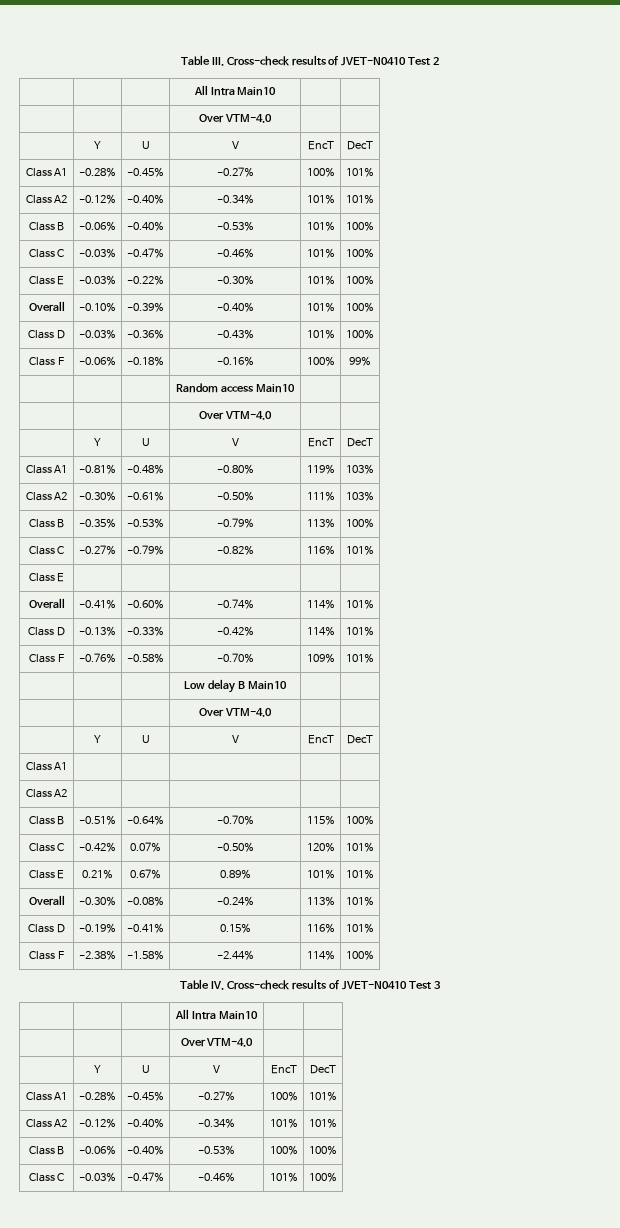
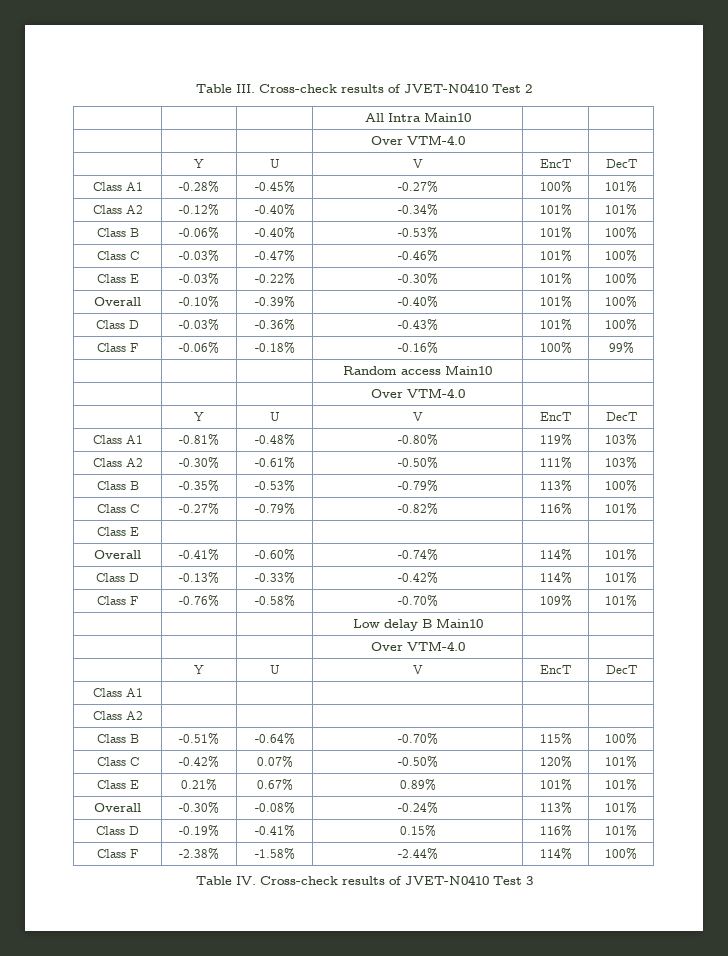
[175,1009,258,1020] [180,1038,254,1047] [94,1065,101,1073] [141,1065,150,1073] [213,1065,220,1073] [270,1065,297,1074] [310,1065,336,1074] [25,1092,68,1101] [79,1091,116,1101] [127,1091,164,1101] [198,1091,235,1101] [269,1091,298,1101] [309,1091,337,1101] [25,1119,68,1128] [79,1118,116,1128] [127,1118,164,1128] [198,1118,235,1128] [269,1118,298,1128] [309,1118,337,1128] [28,1146,65,1155] [79,1145,116,1155] [127,1145,164,1155] [198,1145,235,1155] [269,1145,298,1155] [309,1145,337,1155] [28,1173,65,1182] [79,1172,116,1182] [127,1172,164,1182] [198,1172,235,1182] [269,1172,298,1182] [309,1172,337,1182] // | | | All Intra Main10 | | // | | | Over VTM-4.0 | | // | Y | U | V | EncT | DecT // Class A1 | -0.28% | -0.45% | -0.27% | 100% | 101% // Class A2 | -0.12% | -0.40% | -0.34% | 101% | 101% // Class B | -0.06% | -0.40% | -0.53% | 100% | 100% // Class C | -0.03% | -0.47% | -0.46% | 101% | 100% -> (533, 880) none

